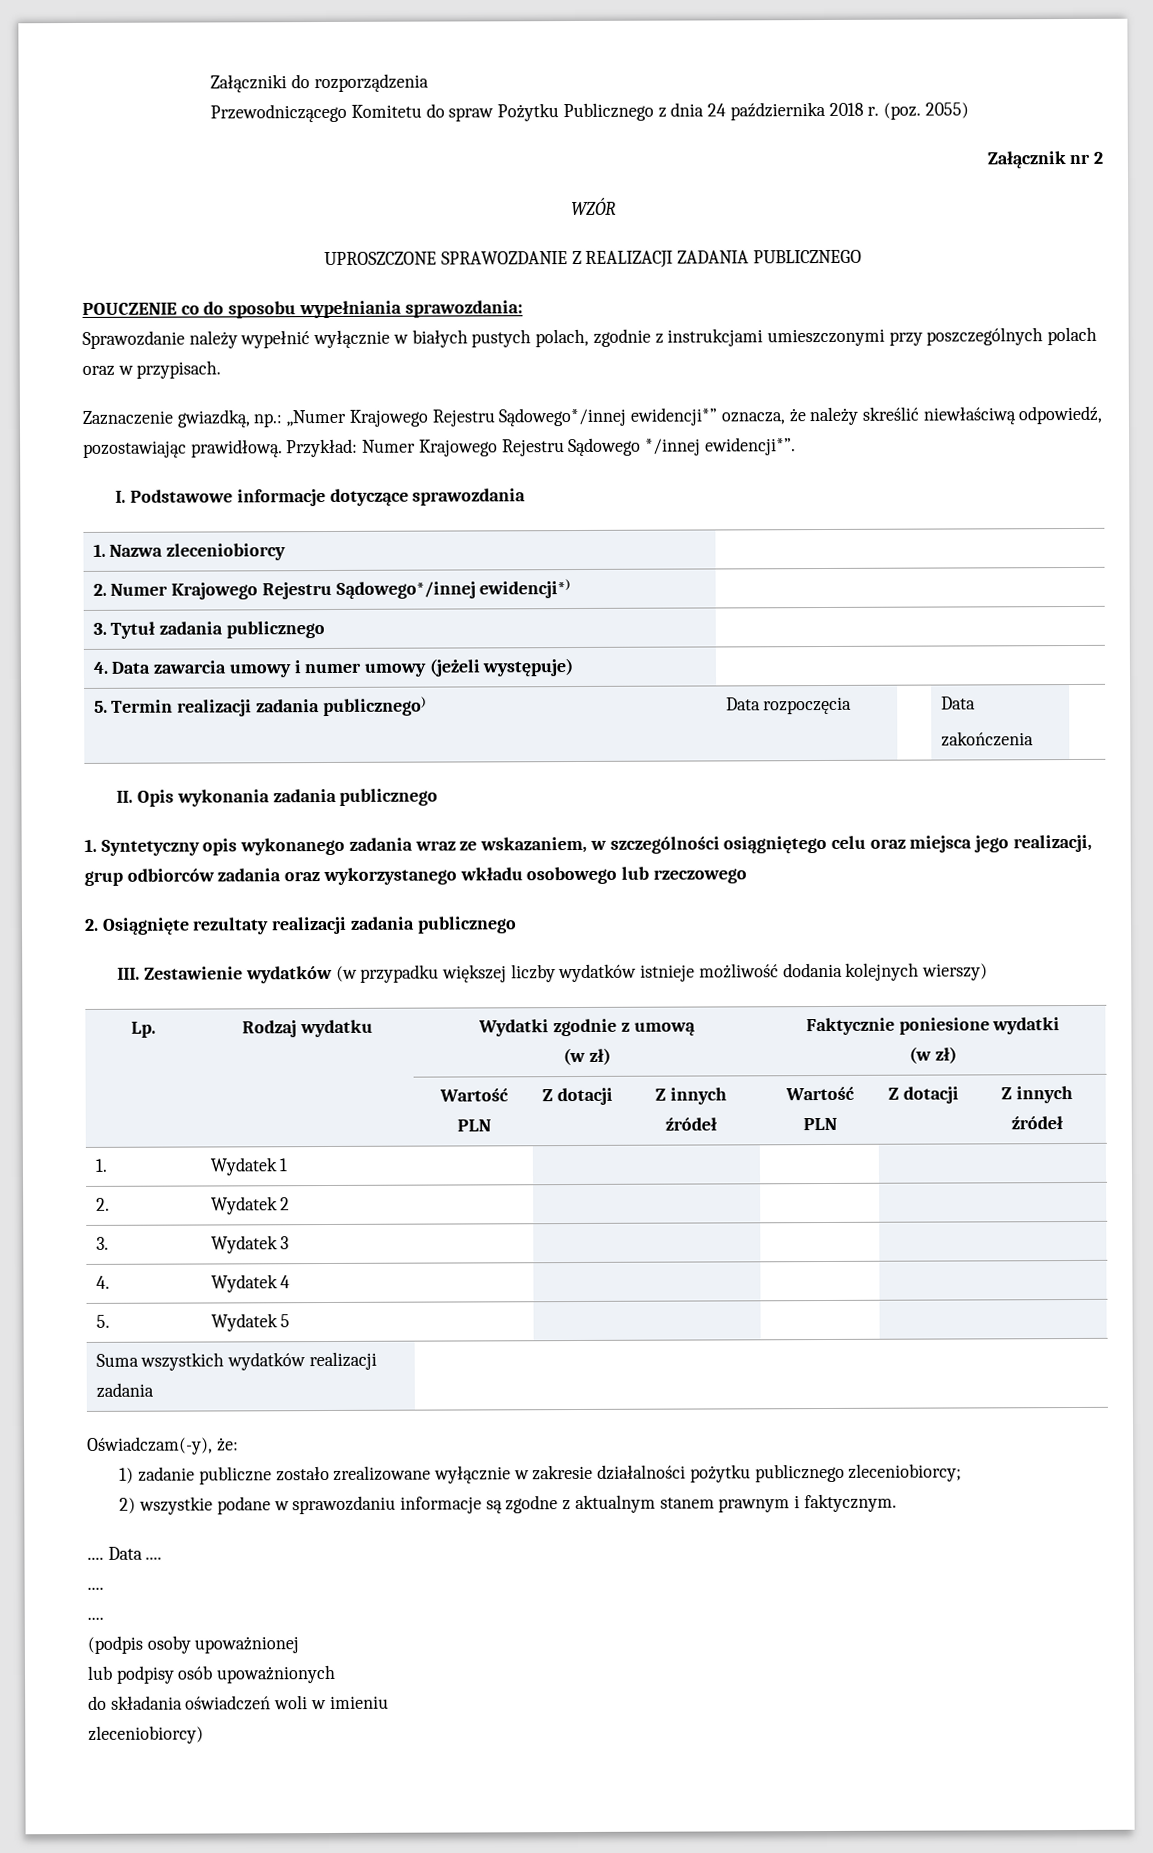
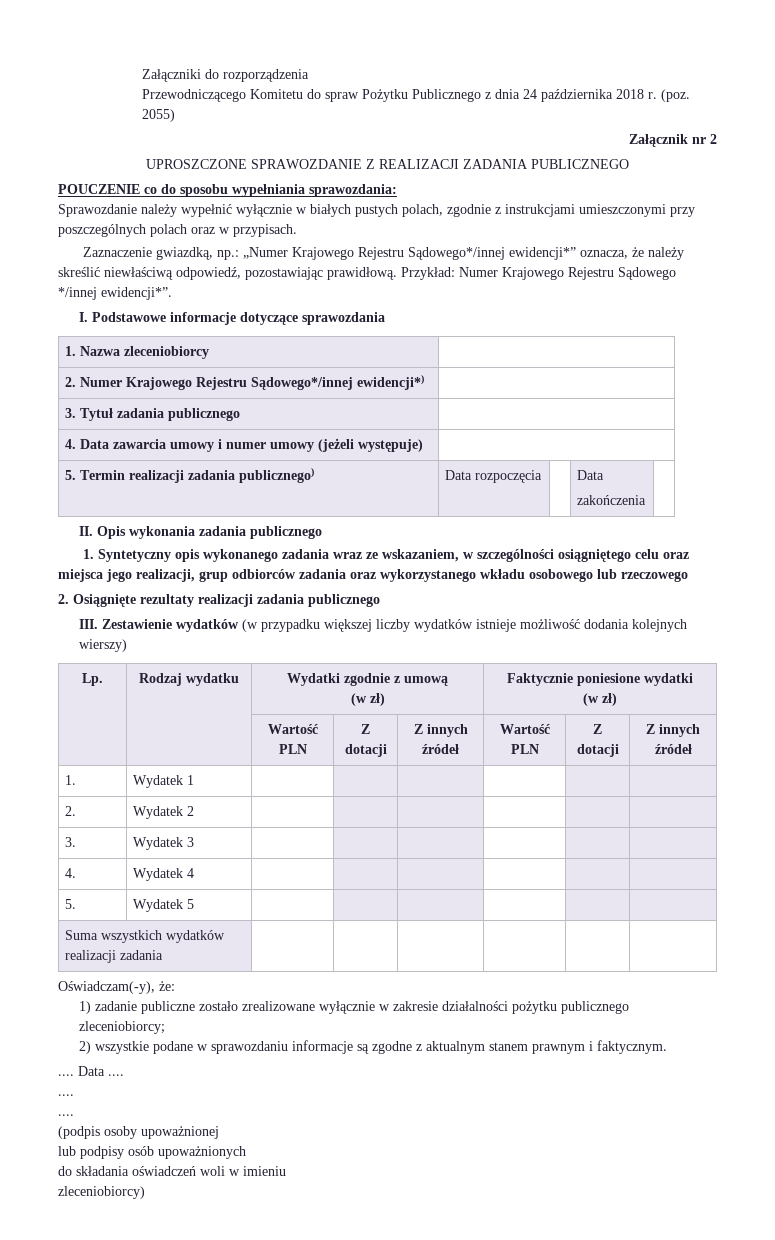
[570,197,617,216] // WZÓR -> (717, 139) none

